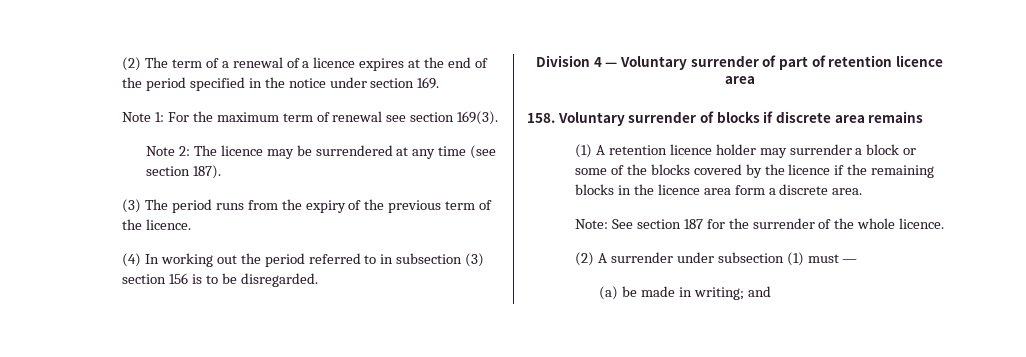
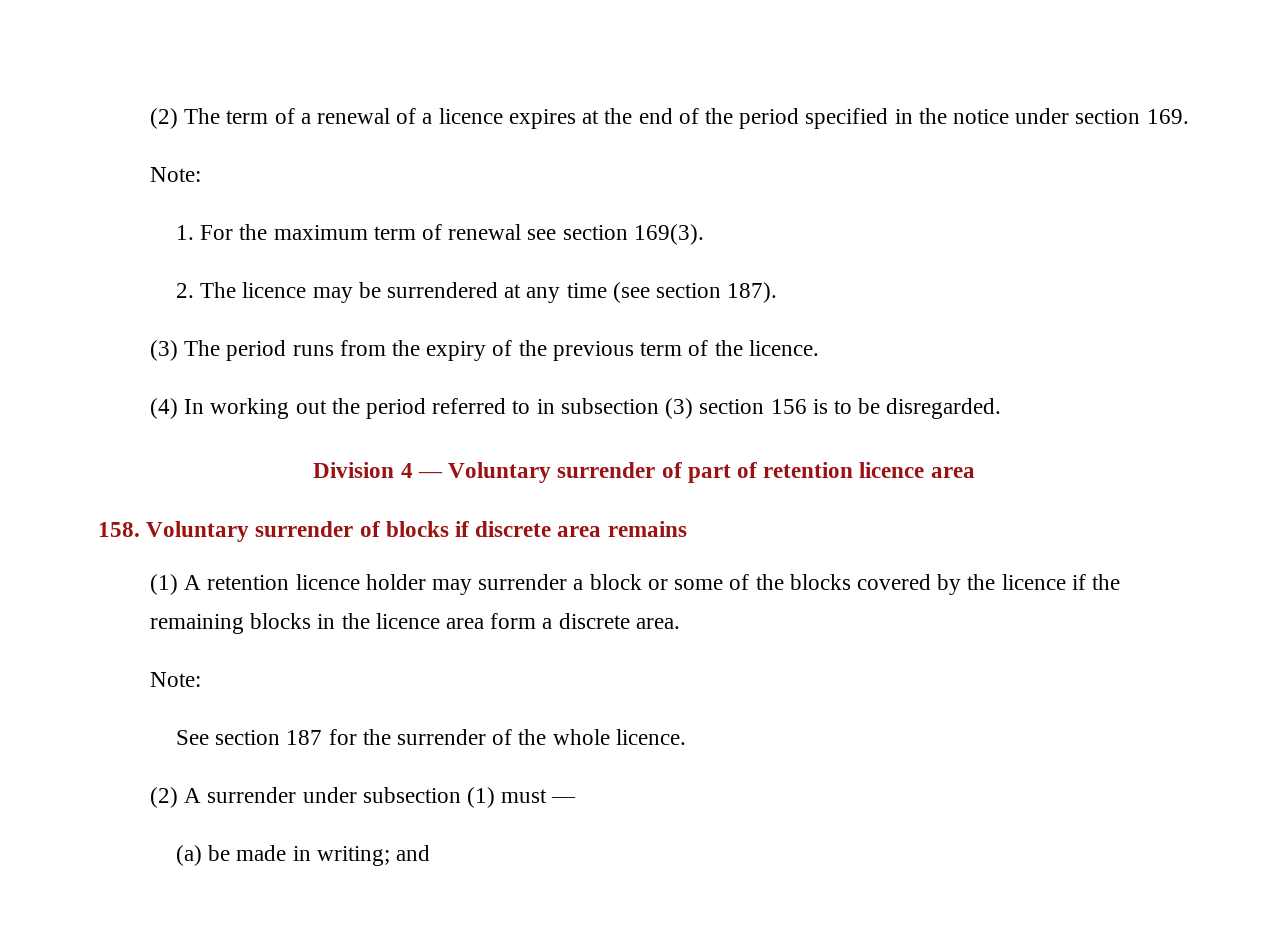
[122,112,164,122] Note 1: -> [149,167,201,182] [175,225,194,240] Note: // 1.
[146,146,191,156] Note 2: -> [175,283,194,298] 2.
(609, 224) none -> (201, 679) //

